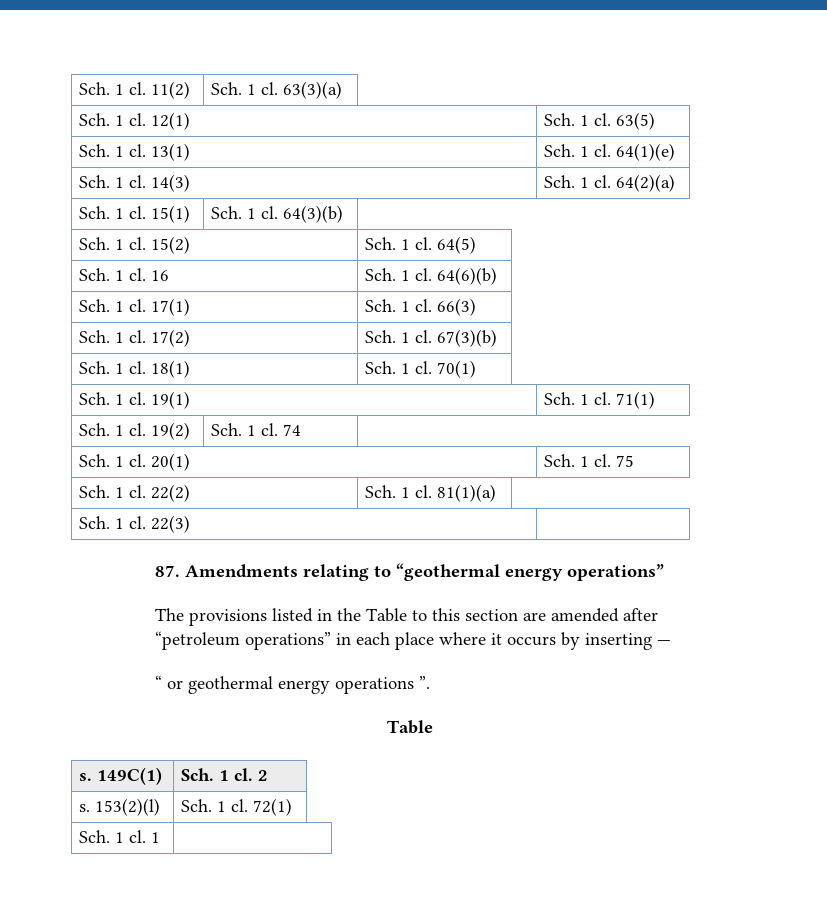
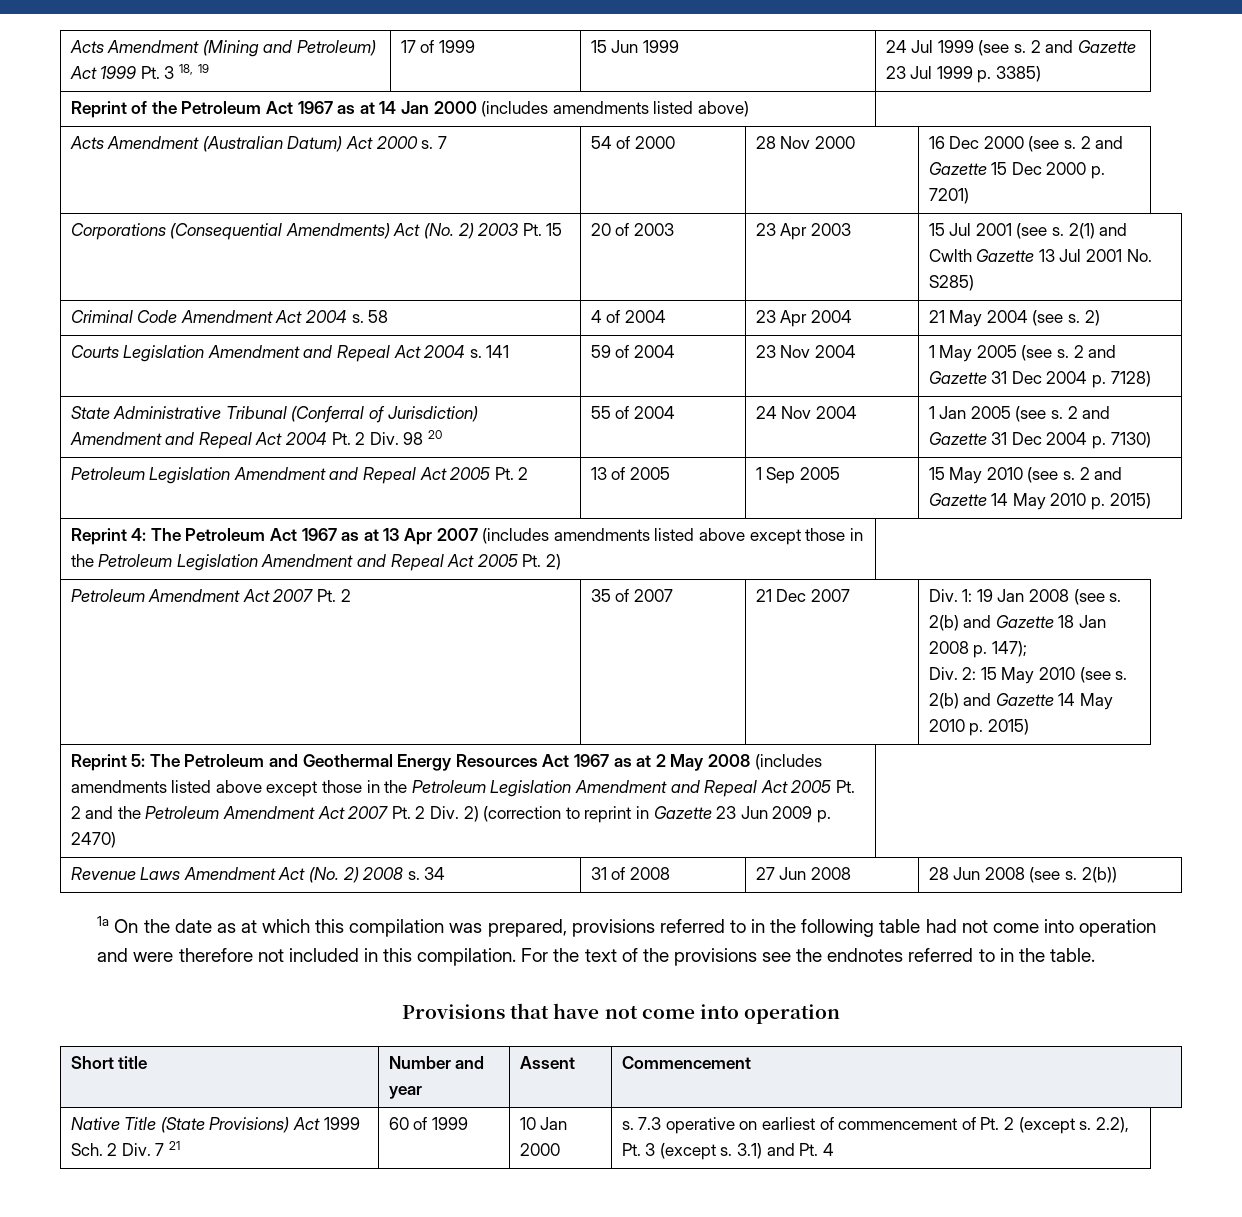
[79,81,191,99] [211,81,343,99] [79,112,191,130] [544,112,656,130] [79,143,191,161] [544,143,676,161] [79,174,191,192] [544,174,676,192] [79,205,191,223] [211,205,344,223] [79,236,191,254] [365,236,477,254] [79,268,170,281] [365,267,498,285] [79,298,191,316] [365,298,477,316] [79,329,191,347] [365,329,498,347] [79,360,191,378] [365,360,477,378] [79,391,191,409] [544,391,656,409] [79,422,191,440] [211,423,302,436] [79,453,191,471] [544,454,635,467] [79,484,191,502] [365,484,497,502] [79,515,191,533] [155,563,665,581] [155,608,659,626] [155,631,672,650] [155,675,431,694] [386,720,433,734] [79,767,163,785] [181,768,269,781] [79,798,161,816] [181,798,293,816] [79,830,161,843] Sch. 1 cl. 11(2) | Sch. 1 cl. 63(3)(a) // Sch. 1 cl. 12(1) | Sch. 1 cl. 63(5) // Sch. 1 cl. 13(1) | Sch. 1 cl. 64(1)(e) // Sch. 1 cl. 14(3) | Sch. 1 cl. 64(2)(a) // Sch. 1 cl. 15(1) | Sch. 1 cl. 64(3)(b) // Sch. 1 cl. 15(2) | Sch. 1 cl. 64(5) // Sch. 1 cl. 16 | Sch. 1 cl. 64(6)(b) // Sch. 1 cl. 17(1) | Sch. 1 cl. 66(3) // Sch. 1 cl. 17(2) | Sch. 1 cl. 67(3)(b) // Sch. 1 cl. 18(1) | Sch. 1 cl. 70(1) // Sch. 1 cl. 19(1) | Sch. 1 cl. 71(1) // Sch. 1 cl. 19(2) | Sch. 1 cl. 74 // Sch. 1 cl. 20(1) | Sch. 1 cl. 75 // Sch. 1 cl. 22(2) | Sch. 1 cl. 81(1)(a) // Sch. 1 cl. 22(3) | // 87. Amendments relating to “geothermal energy operations” // The provisions listed in the Table to this section are amended after “petroleum operations” in each place where it occurs by inserting — // “ or geothermal energy operations ”. // Table // s. 149C(1) | Sch. 1 cl. 2 // s. 153(2)(l) | Sch. 1 cl. 72(1) // Sch. 1 cl. 1 | -> [69,40,377,57] [69,64,209,79] [400,40,475,53] [590,40,679,53] [885,40,1136,56] [885,66,1042,83] [70,101,749,118] [69,136,447,152] [590,136,675,149] [755,136,855,149] [928,136,1124,152] [928,162,1106,179] [928,188,969,204] [70,223,563,240] [590,223,674,236] [755,223,851,240] [928,223,1128,239] [928,249,1152,262] [928,275,974,291] [70,310,389,323] [590,310,666,323] [755,310,852,327] [928,310,1100,327] [70,345,510,362] [590,345,675,358] [755,345,856,358] [928,345,1117,362] [928,371,1151,388] [70,406,478,423] [69,430,443,449] [590,406,675,419] [755,406,857,419] [928,406,1111,422] [928,432,1151,449] [70,467,529,484] [590,467,670,480] [755,467,840,484] [928,467,1123,484] [928,493,1151,510] [70,528,863,545] [70,554,562,571] [70,589,351,602] [590,589,673,602] [755,589,850,602] [928,589,1122,605] [928,615,1107,631] [928,641,1027,658] [928,667,1128,684] [928,693,1114,710] [928,719,1029,736] [70,754,822,771] [70,780,855,797] [70,806,831,823] [70,832,116,848] [70,867,446,883] [590,867,670,880] [755,867,851,880] [928,867,1117,883] [97,916,1157,937] [97,948,1095,966] [402,1003,840,1024] [70,1056,148,1069] [388,1056,485,1069] [388,1086,422,1099] [519,1056,575,1069] [621,1056,751,1069] [70,1117,360,1133] [70,1141,181,1156] [388,1117,468,1130] [519,1117,568,1130] [519,1143,560,1156] [621,1117,1129,1134] [621,1143,834,1160] Acts Amendment (Mining and Petroleum) Act 1999 Pt. 3 18, 19 | 17 of 1999 | 15 Jun 1999 | 24 Jul 1999 (see s. 2 and Gazette 23 Jul 1999 p. 3385) // Reprint of the Petroleum Act 1967 as at 14 Jan 2000 (includes amendments listed above) // Acts Amendment (Australian Datum) Act 2000 s. 7 | 54 of 2000 | 28 Nov 2000 | 16 Dec 2000 (see s. 2 and Gazette 15 Dec 2000 p. 7201) // Corporations (Consequential Amendments) Act (No. 2) 2003 Pt. 15 | 20 of 2003 | 23 Apr 2003 | 15 Jul 2001 (see s. 2(1) and Cwlth Gazette 13 Jul 2001 No. S285) // Criminal Code Amendment Act 2004 s. 58 | 4 of 2004 | 23 Apr 2004 | 21 May 2004 (see s. 2) // Courts Legislation Amendment and Repeal Act 2004 s. 141 | 59 of 2004 | 23 Nov 2004 | 1 May 2005 (see s. 2 and Gazette 31 Dec 2004 p. 7128) // State Administrative Tribunal (Conferral of Jurisdiction) Amendment and Repeal Act 2004 Pt. 2 Div. 98 20 | 55 of 2004 | 24 Nov 2004 | 1 Jan 2005 (see s. 2 and Gazette 31 Dec 2004 p. 7130) // Petroleum Legislation Amendment and Repeal Act 2005 Pt. 2 | 13 of 2005 | 1 Sep 2005 | 15 May 2010 (see s. 2 and Gazette 14 May 2010 p. 2015) // Reprint 4: The Petroleum Act 1967 as at 13 Apr 2007 (includes amendments listed above except those in the Petroleum Legislation Amendment and Repeal Act 2005 Pt. 2) // Petroleum Amendment Act 2007 Pt. 2 | 35 of 2007 | 21 Dec 2007 | Div. 1: 19 Jan 2008 (see s. 2(b) and Gazette 18 Jan 2008 p. 147); // Div. 2: 15 May 2010 (see s. 2(b) and Gazette 14 May 2010 p. 2015) // Reprint 5: The Petroleum and Geothermal Energy Resources Act 1967 as at 2 May 2008 (includes amendments listed above except those in the Petroleum Legislation Amendment and Repeal Act 2005 Pt. 2 and the Petroleum Amendment Act 2007 Pt. 2 Div. 2) (correction to reprint in Gazette 23 Jun 2009 p. 2470) // Revenue Laws Amendment Act (No. 2) 2008 s. 34 | 31 of 2008 | 27 Jun 2008 | 28 Jun 2008 (see s. 2(b)) // 1a On the date as at which this compilation was prepared, provisions referred to in the following table had not come into operation and were therefore not included in this compilation. For the text of the provisions see the endnotes referred to in the table. // Provisions that have not come into operation // Short title | Number and year | Assent | Commencement // Native Title (State Provisions) Act 1999 Sch. 2 Div. 7 21 | 60 of 1999 | 10 Jan 2000 | s. 7.3 operative on earliest of commencement of Pt. 2 (except s. 2.2), Pt. 3 (except s. 3.1) and Pt. 4

